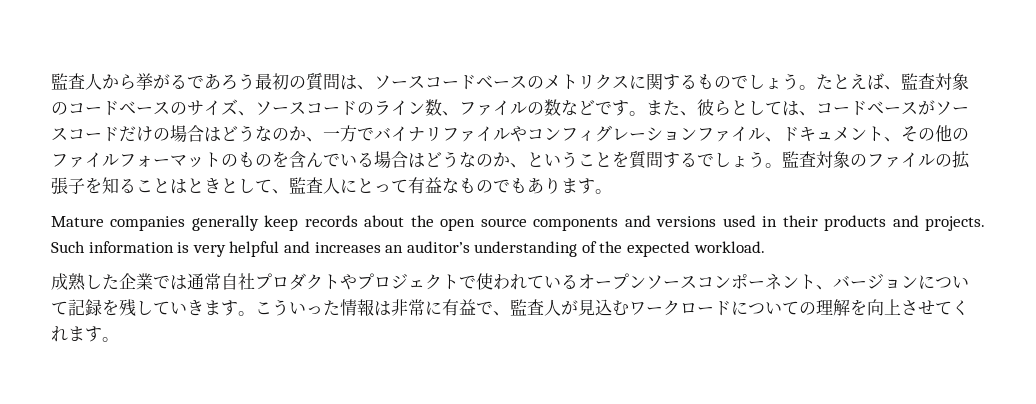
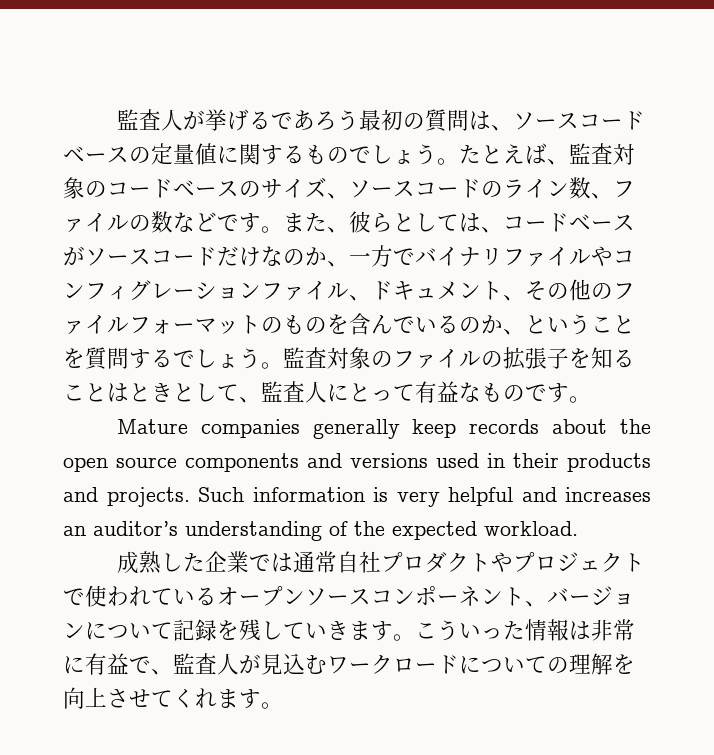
[51,73,170,90] 監査人から挙が -> [116,109,249,131] 監査人が挙げ
[544,74,629,90] メトリクス -> [151,143,217,165] 定量値
[153,125,255,142] の場合はどう -> (261, 257) none
[374,151,476,168] 場合はどうな -> (459, 324) none
[510,177,578,194] もありま -> (547, 392) none

